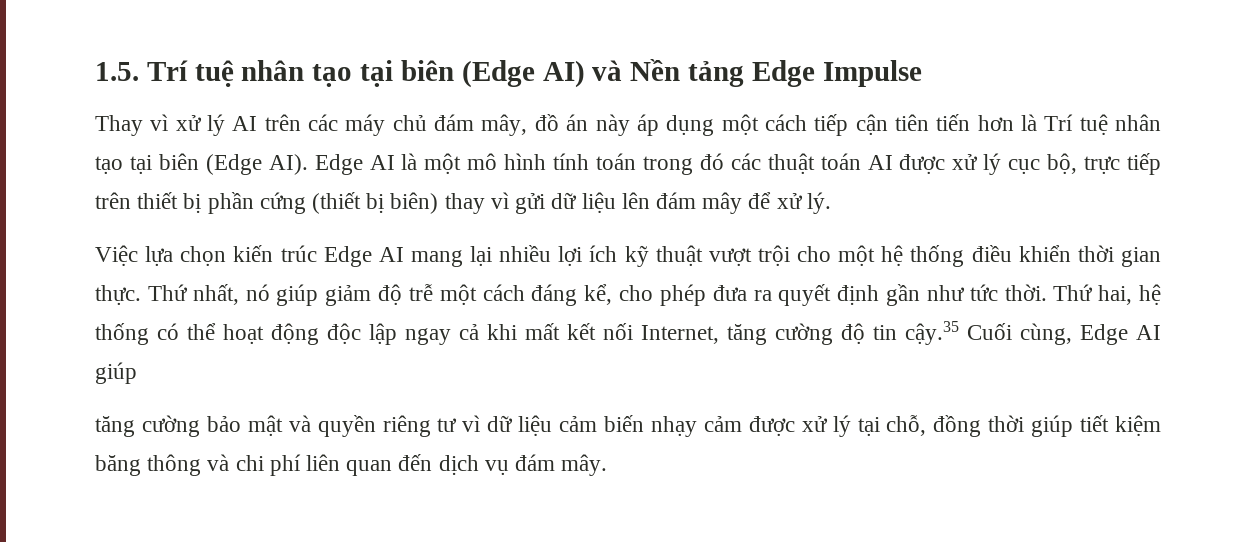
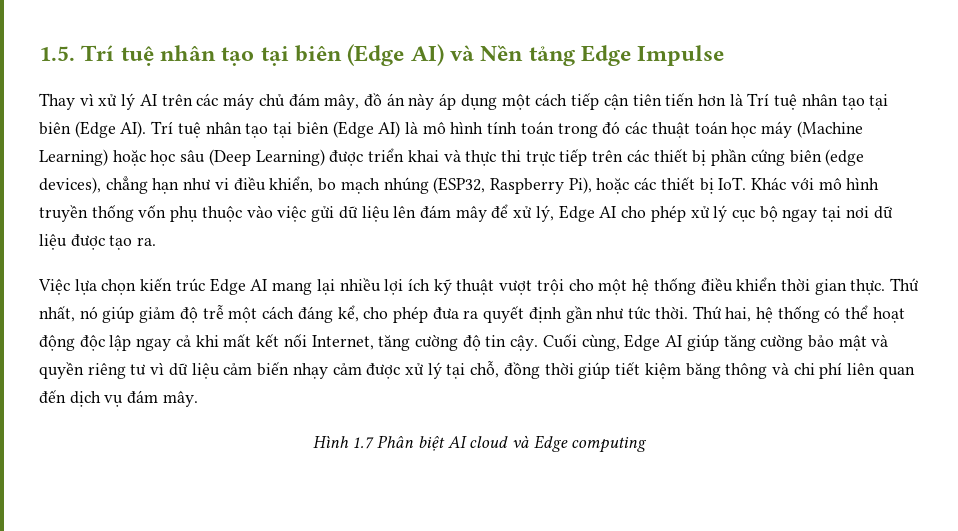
[314,153,462,175] Edge AI là một -> [151,121,418,138] Trí tuệ nhân tạo tại biên (Edge AI) là
[867,153,1078,175] AI được xử lý cục bộ, -> [731,121,863,138] [39,148,521,166] học máy (Machine Learning) hoặc học sâu (Deep Learning) được triển khai và thực thi
(131, 200) none -> [626,149,649,162] các
[312,192,509,214] (thiết bị biên) thay vì -> [789,149,865,166] [39,176,880,194] [39,205,307,222] biên (edge devices), chẳng hạn như vi điều khiển, bo mạch nhúng (ESP32, Raspberry Pi), hoặc các thiết bị IoT. Khác với mô hình truyền thống vốn phụ thuộc vào việc
[806,192,831,214] lý. -> [535,205,893,222] [39,234,157,250] lý, Edge AI cho phép xử lý cục bộ ngay tại nơi dữ liệu được tạo ra.
[905,321,959,345] cậy.35 -> [510,335,539,351] cậy.
(137, 373) // -> (719, 342) none
(608, 465) none -> [312,435,648,453] // Hình 1.7 Phân biệt AI cloud và Edge computing

